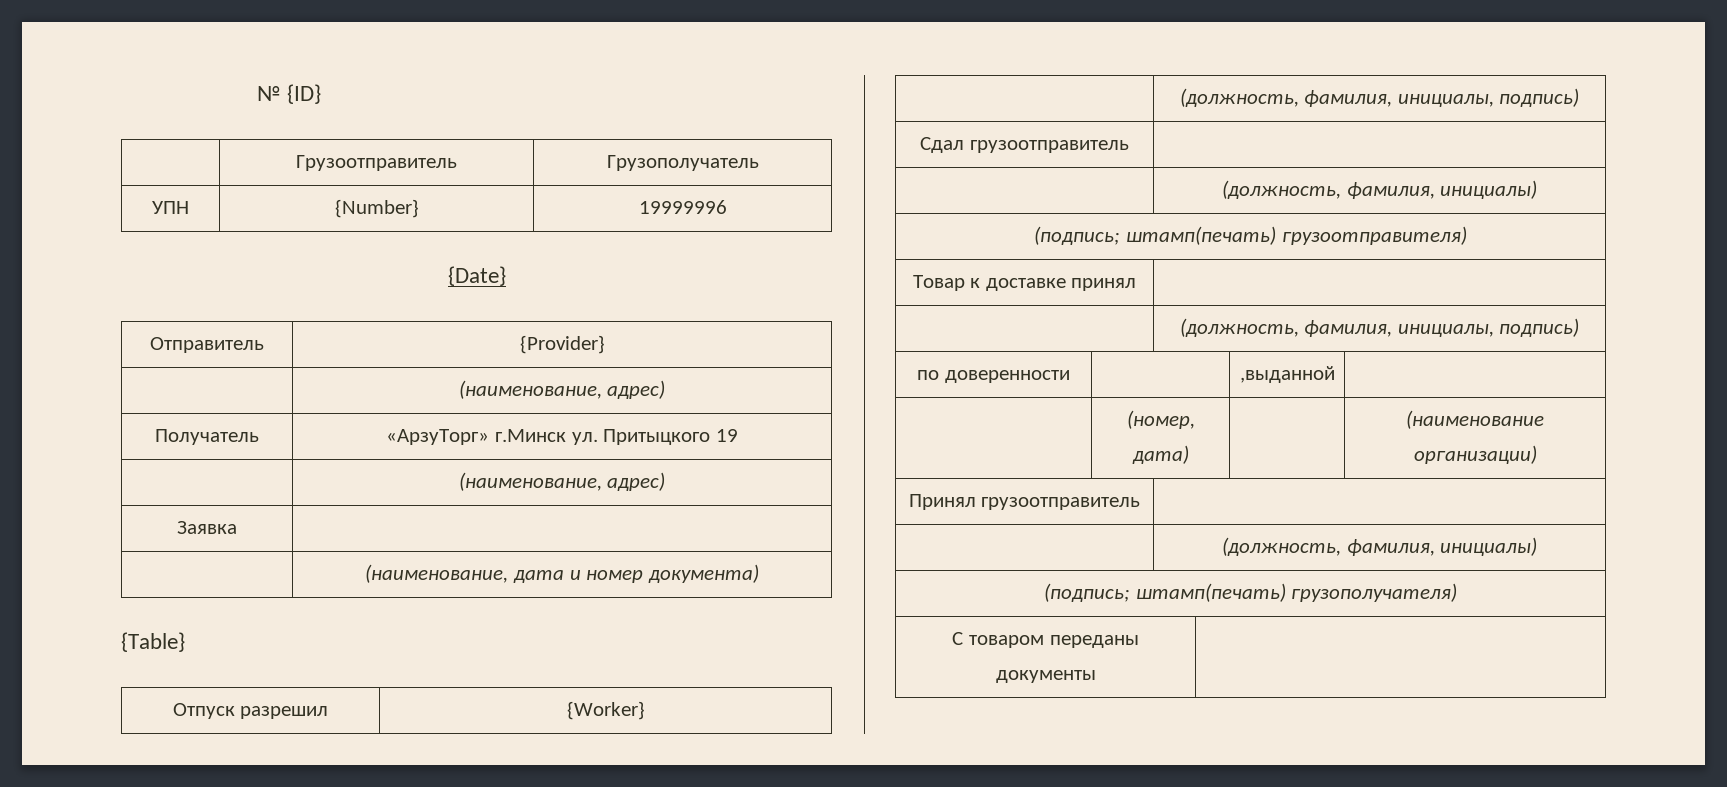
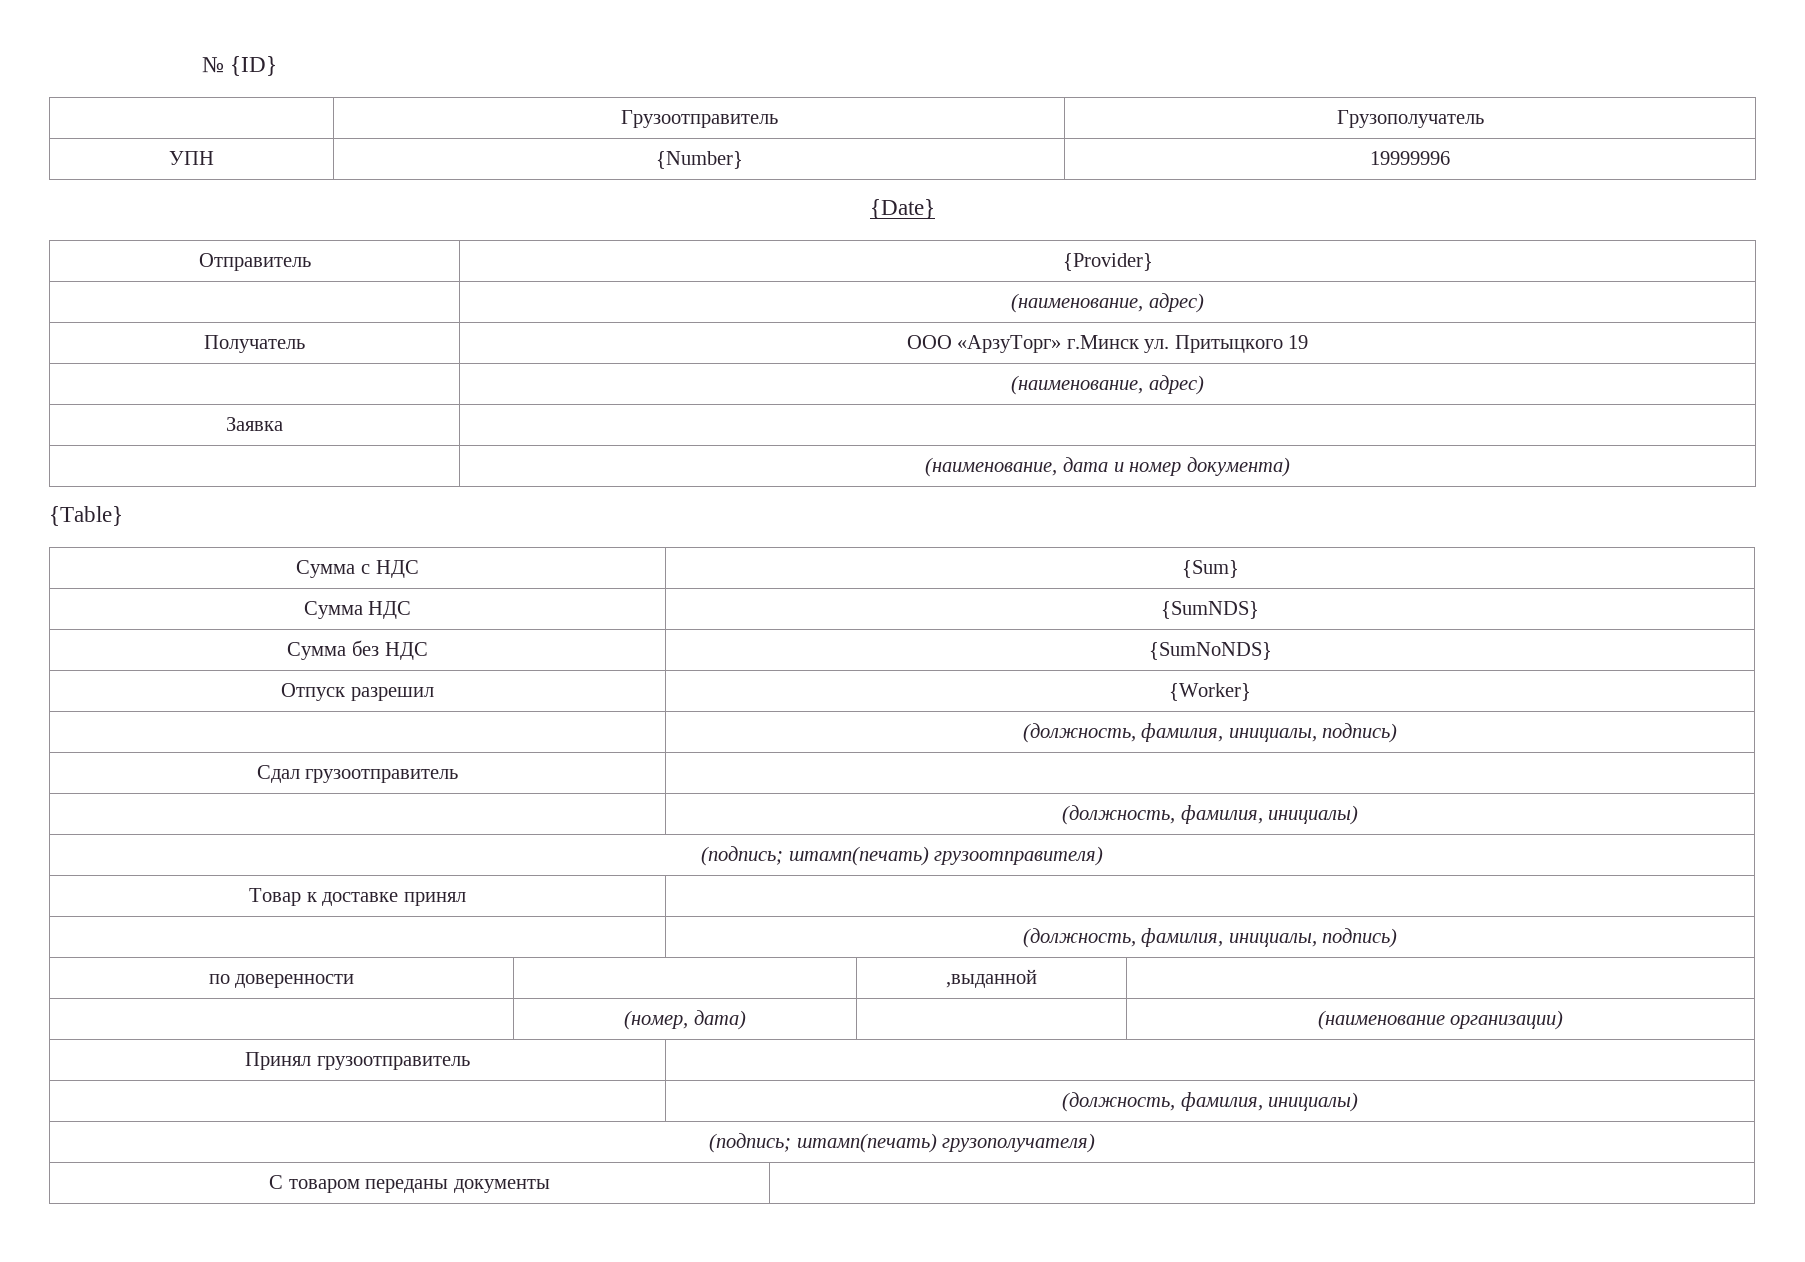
(259, 437) none -> [906,335,952,349] ООО
(185, 642) none -> [296,560,419,578] [1181,560,1239,578] [303,601,412,619] [1160,601,1259,619] [287,640,428,660] [1148,642,1272,660] // Cумма с НДС | {Sum} // Сумма НДС | {SumNDS} // Сумма без НДС | {SumNoNDS}

